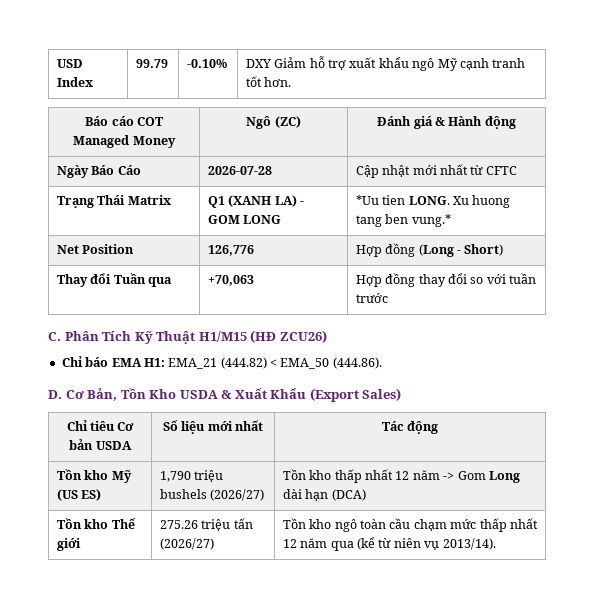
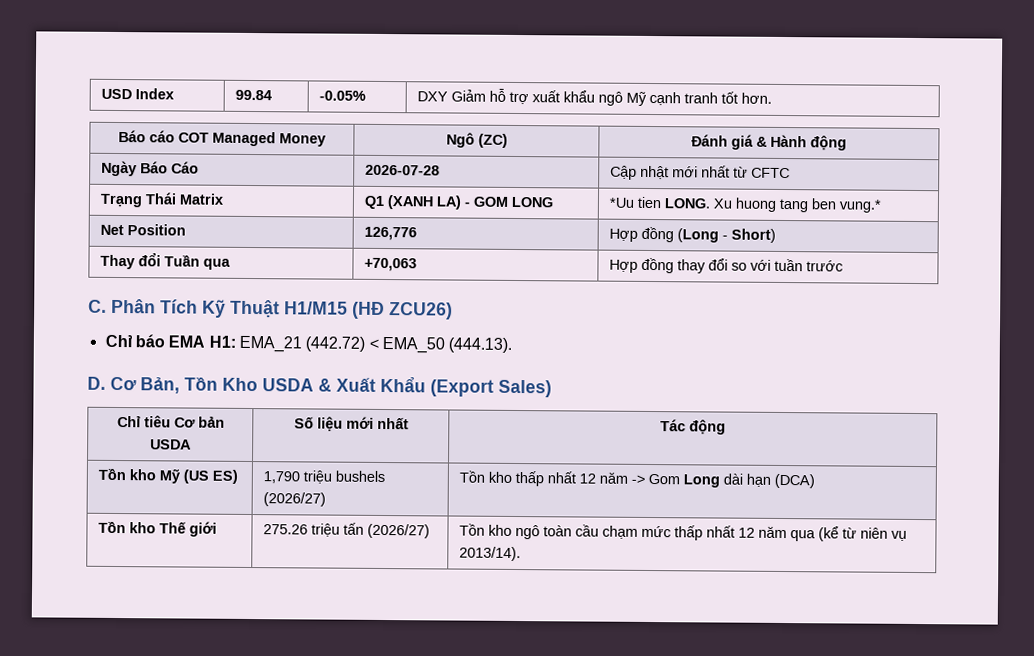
[135,59,168,68] [186,59,227,68] 99.79 | -0.10% -> [235,89,273,101] [319,90,367,101] 99.84 | -0.05%
[220,357,267,369] (444.82) -> [305,336,366,352] (442.72)
[332,357,382,369] (444.86). -> [448,337,513,353] (444.13).

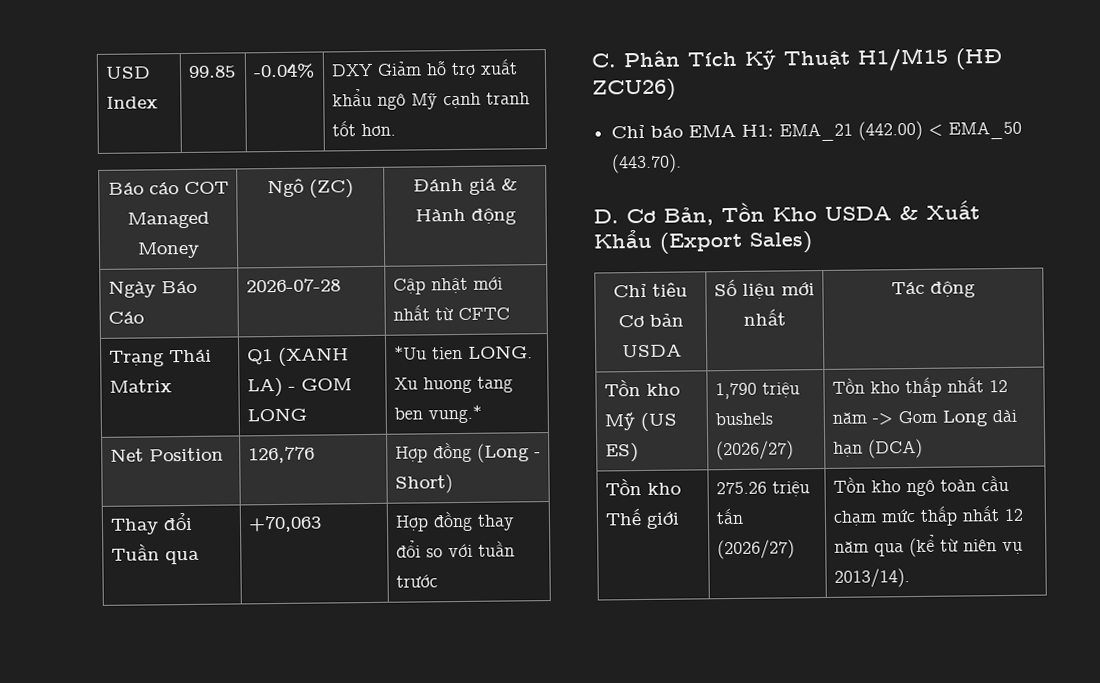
[235,89,273,101] [319,90,367,101] 99.84 | -0.05% -> [187,65,236,78] [252,62,315,79] 99.85 | -0.04%
[305,336,366,352] (442.72) -> [858,120,924,141] (442.00)
[448,337,513,353] (444.13). -> [611,153,683,174] (443.70).

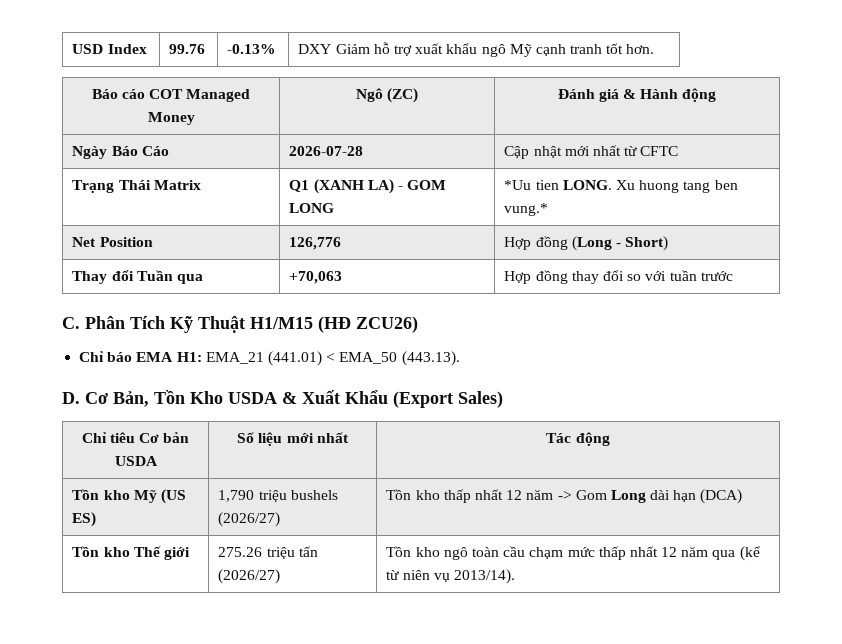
[187,65,236,78] [252,62,315,79] 99.85 | -0.04% -> [169,44,206,54] [227,44,277,54] 99.76 | -0.13%
[858,120,924,141] (442.00) -> [267,351,322,366] (441.01)
[611,153,683,174] (443.70). -> [401,351,460,366] (443.13).

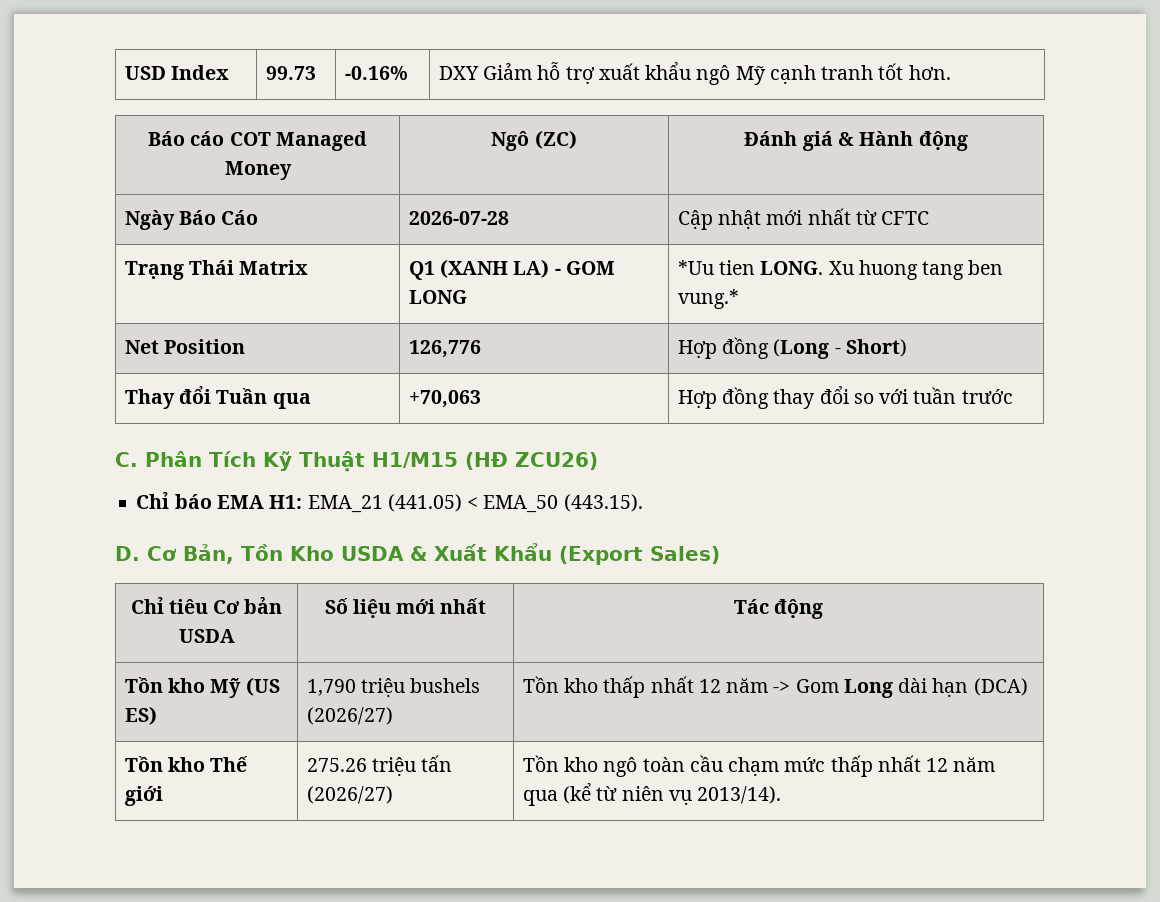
[169,44,206,54] [227,44,277,54] 99.76 | -0.13% -> [265,66,316,80] [344,66,408,80] 99.73 | -0.16%
[267,351,322,366] (441.01) -> [387,494,462,512] (441.05)
[401,351,460,366] (443.13). -> [563,494,643,512] (443.15).

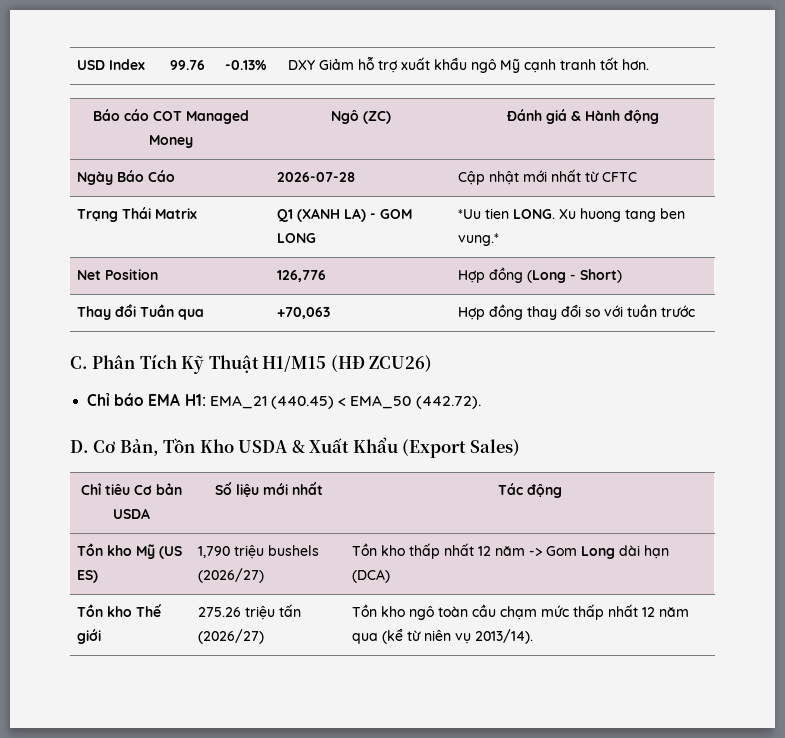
[265,66,316,80] [344,66,408,80] 99.73 | -0.16% -> [169,60,205,70] [224,60,266,70] 99.76 | -0.13%
[387,494,462,512] (441.05) -> [270,396,334,409] (440.45)
[563,494,643,512] (443.15). -> [415,396,481,409] (442.72).

